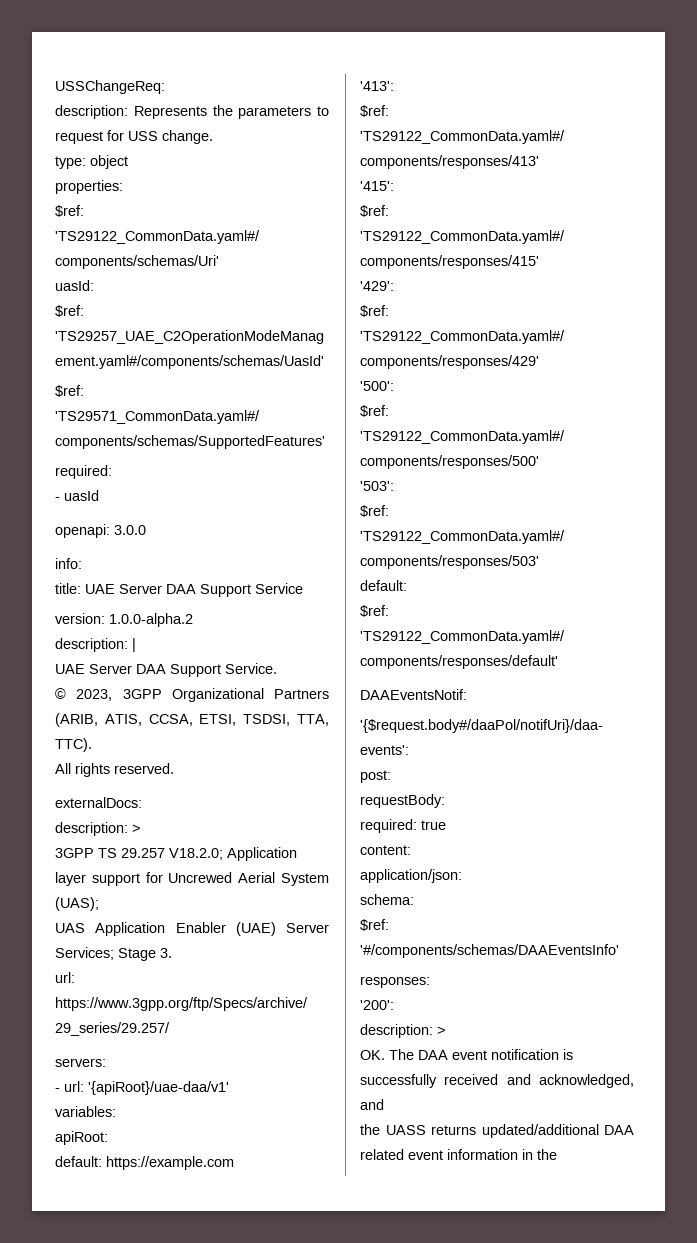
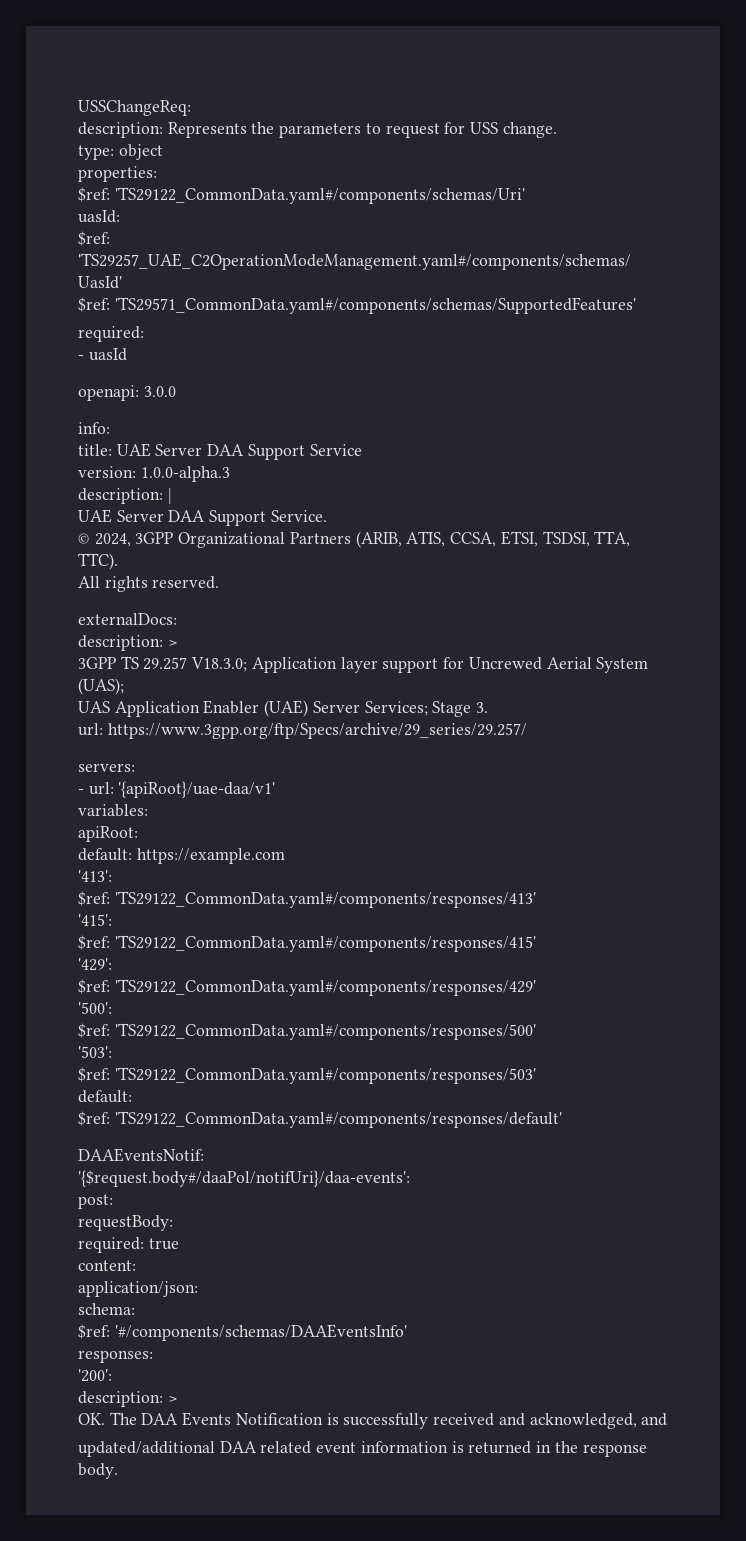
[109,613,193,627] 1.0.0-alpha.2 -> [140,466,230,482] 1.0.0-alpha.3
[76,689,113,701] 2023, -> [94,533,131,547] 2024,
[169,848,223,860] V18.2.0; -> [191,657,248,672] V18.3.0;
[452,1049,559,1060] event notification -> [182,1412,323,1426] Events Notification
[360,1124,476,1135] the UASS returns -> (668, 1419) none
[522,1149,557,1160] in the -> [451,1441,647,1457] [78,1463,118,1479] is returned in the response body.

